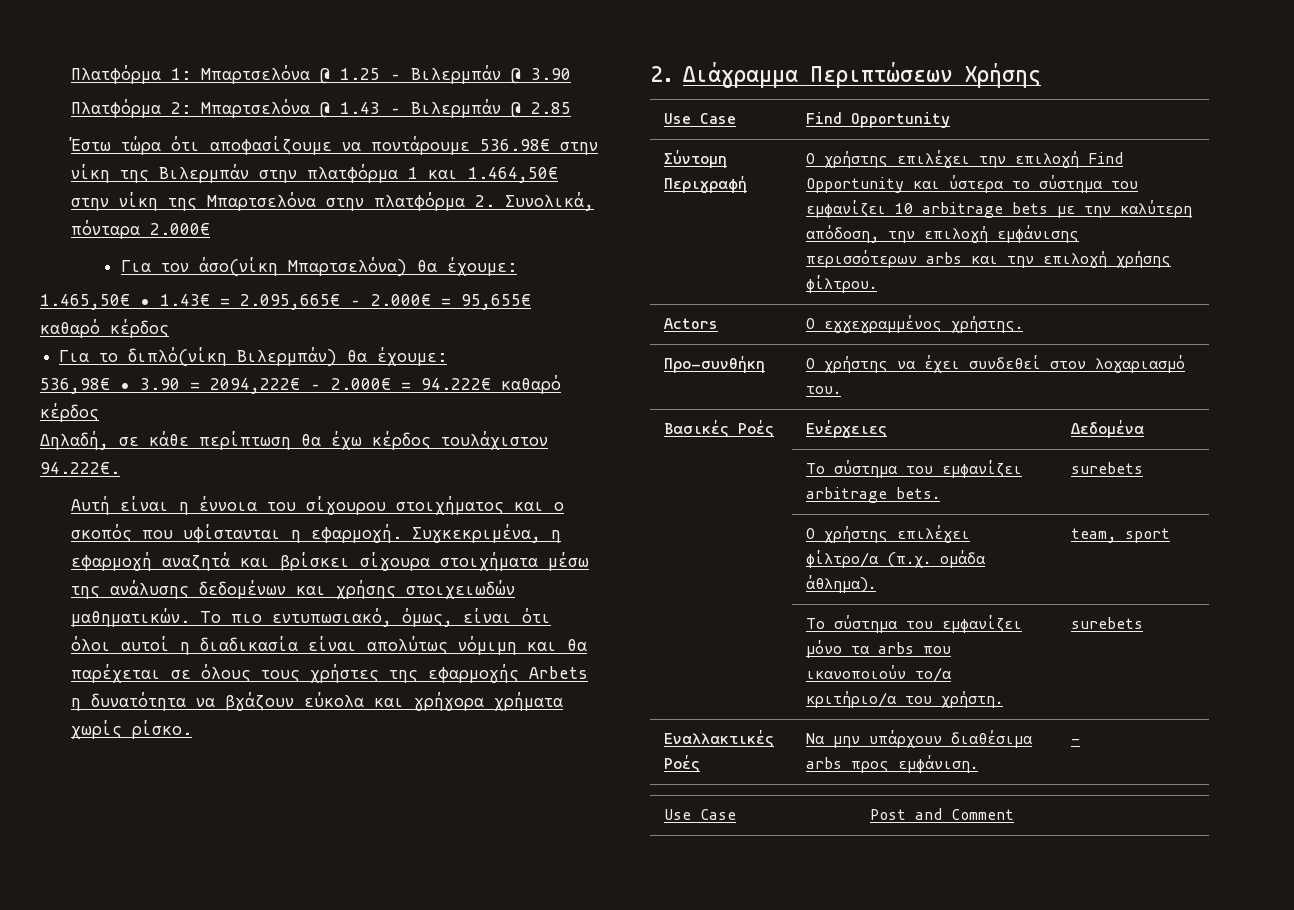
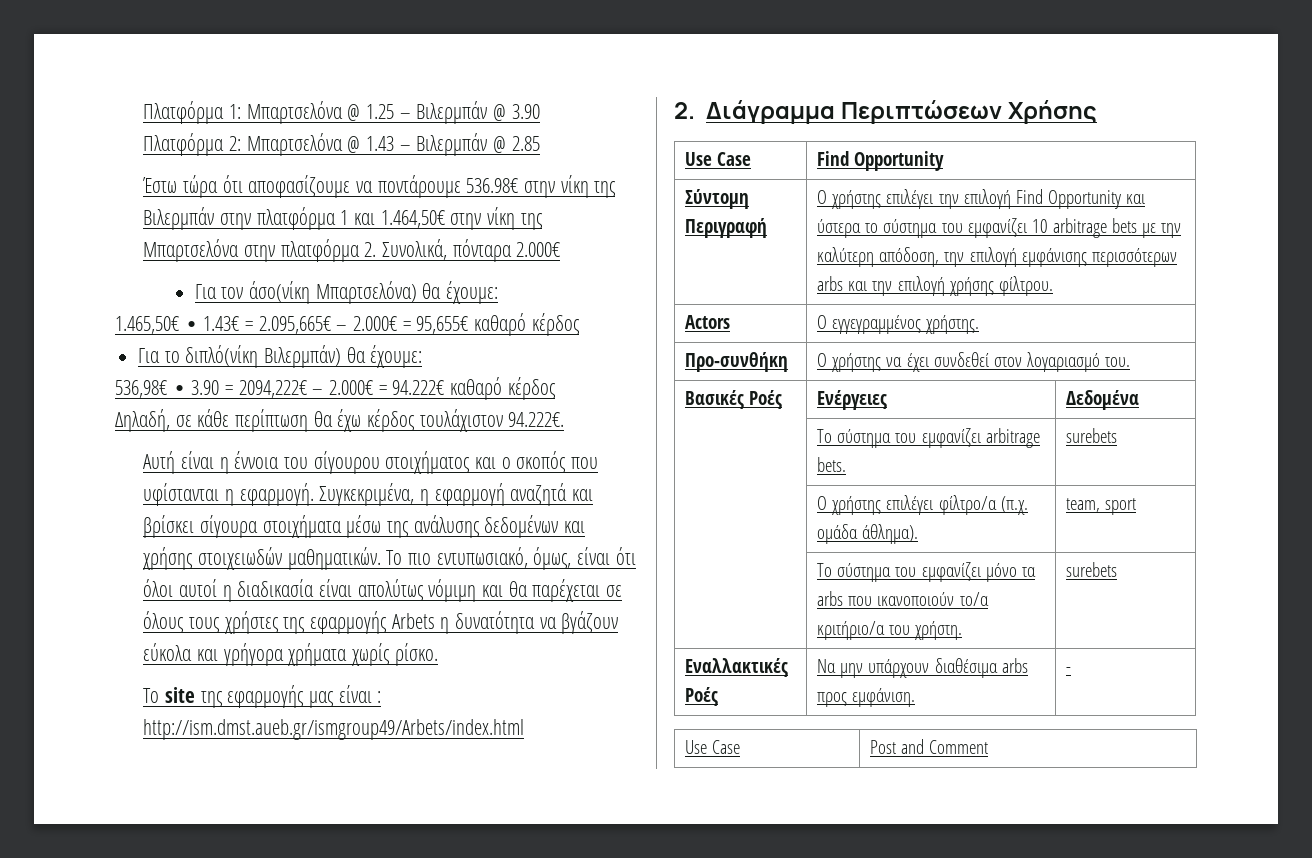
(192, 729) none -> [143,685,382,708] [143,719,525,740] // To site της εφαρμογής μας είναι : http://ism.dmst.aueb.gr/ismgroup49/Arbets/index.html

